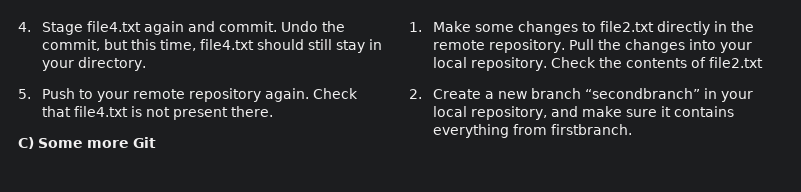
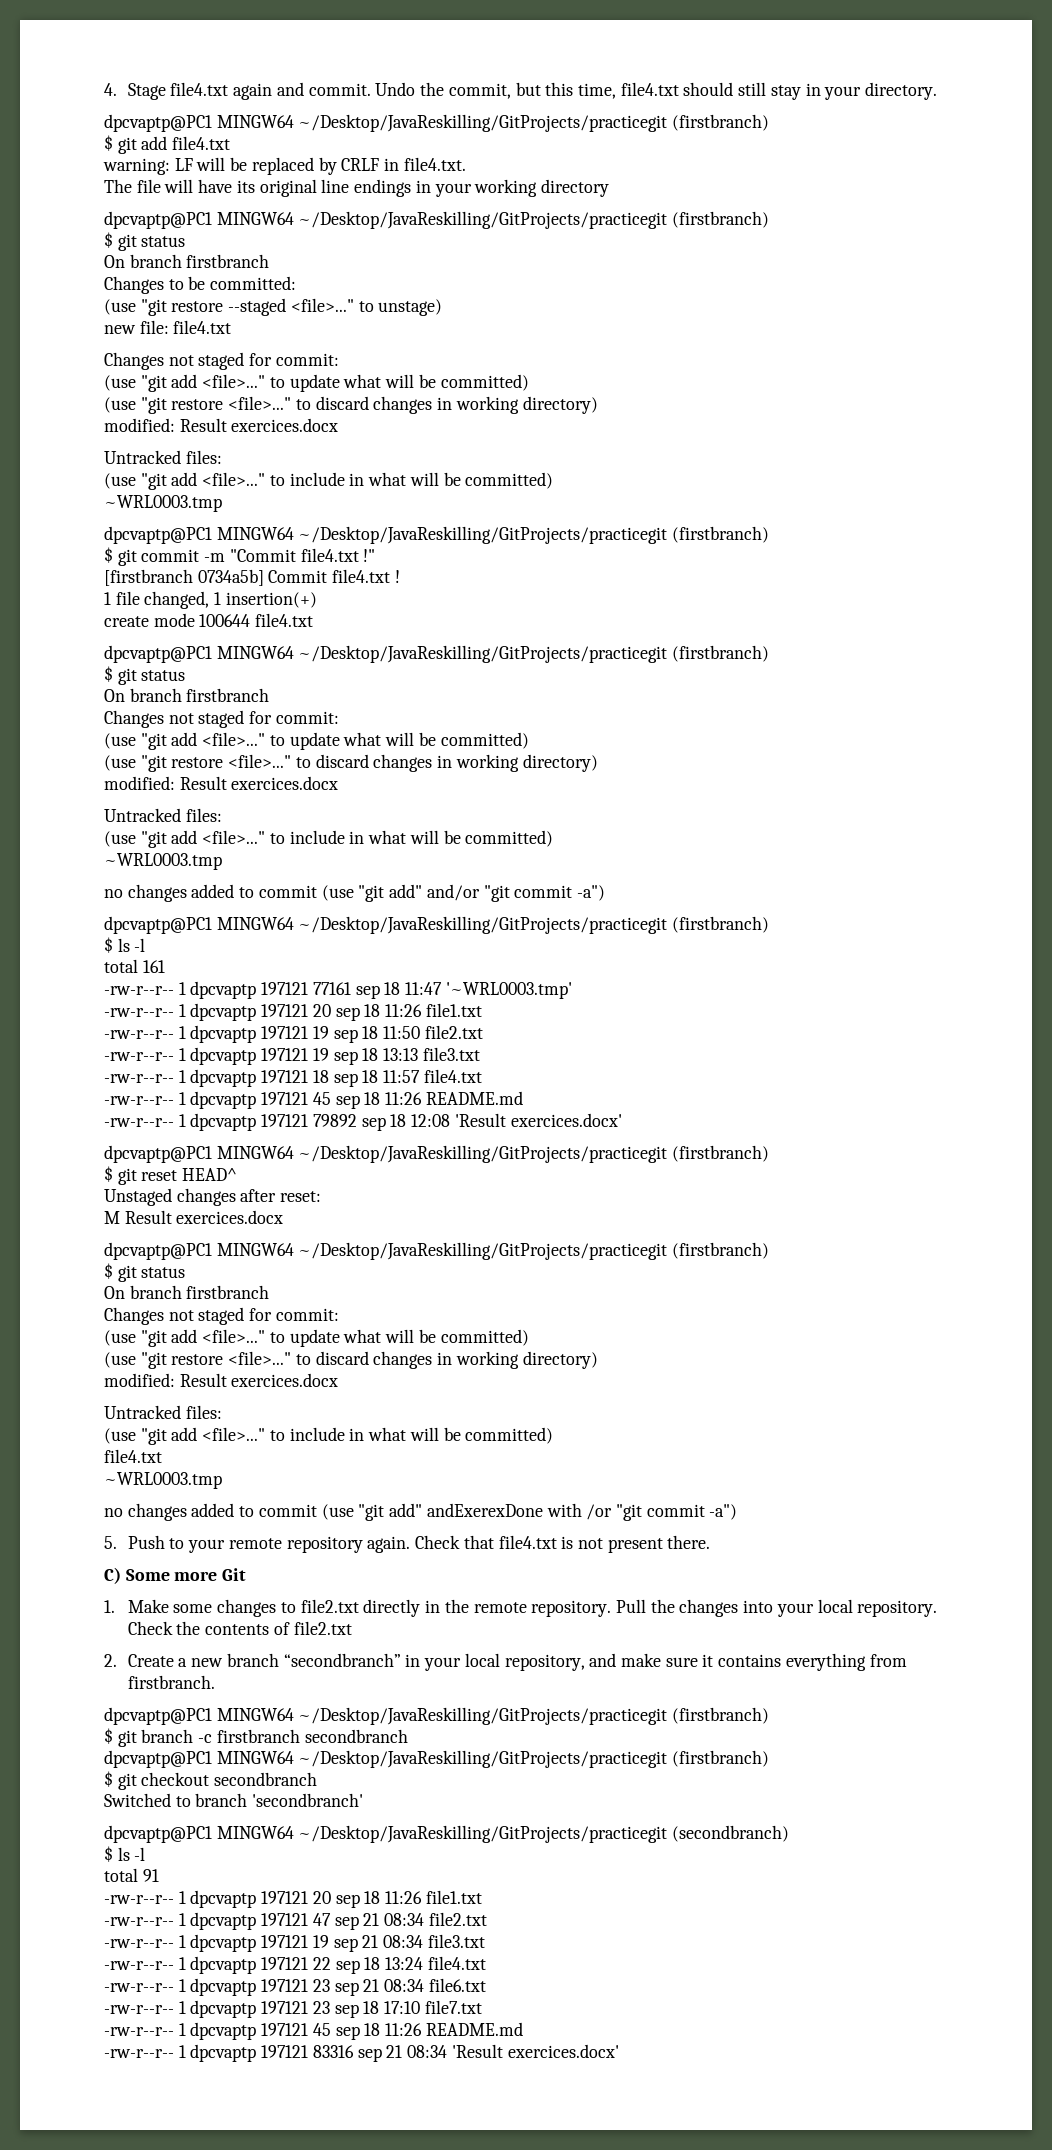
(146, 64) none -> [104,114,770,132] [104,135,231,154] [103,157,466,175] [104,179,609,197] [104,211,770,229] [104,232,186,251] [104,254,270,268] [104,276,297,294] [104,298,443,316] [104,320,232,334] [104,352,339,370] [104,374,529,392] [104,396,598,414] [104,418,339,432] [104,450,222,464] [104,472,554,490] [104,495,222,512] [104,526,770,544] [104,547,376,566] [104,569,400,586] [104,591,317,609] [104,613,314,627] [104,645,770,663] [104,666,186,685] [104,688,270,702] [104,710,339,728] [104,732,529,750] [104,754,598,772] [104,776,339,790] [104,808,222,822] [104,830,554,848] [104,853,222,870] [104,884,605,902] [104,916,770,934] [104,937,146,953] [104,959,165,973] [104,981,572,999] [104,1003,482,1021] [104,1025,483,1043] [104,1047,480,1065] [104,1069,482,1087] [104,1091,523,1109] [104,1113,622,1131] [104,1145,770,1163] [104,1166,238,1185] [104,1188,322,1206] [104,1210,284,1224] [104,1242,770,1260] [104,1263,186,1282] [104,1285,270,1299] [104,1307,339,1325] [104,1329,529,1347] [104,1351,598,1369] [104,1373,339,1387] [104,1405,222,1419] [104,1427,554,1445] [104,1449,162,1463] [104,1472,222,1489] [104,1503,738,1521] // dpcvaptp@PC1 MINGW64 ~/Desktop/JavaReskilling/GitProjects/practicegit (firstbranch) // $ git add file4.txt // warning: LF will be replaced by CRLF in file4.txt. // The file will have its original line endings in your working directory // dpcvaptp@PC1 MINGW64 ~/Desktop/JavaReskilling/GitProjects/practicegit (firstbranch) // $ git status // On branch firstbranch // Changes to be committed: // (use "git restore --staged <file>..." to unstage) // new file: file4.txt // Changes not staged for commit: // (use "git add <file>..." to update what will be committed) // (use "git restore <file>..." to discard changes in working directory) // modified: Result exercices.docx // Untracked files: // (use "git add <file>..." to include in what will be committed) // ~WRL0003.tmp // dpcvaptp@PC1 MINGW64 ~/Desktop/JavaReskilling/GitProjects/practicegit (firstbranch) // $ git commit -m "Commit file4.txt !" // [firstbranch 0734a5b] Commit file4.txt ! // 1 file changed, 1 insertion(+) // create mode 100644 file4.txt // dpcvaptp@PC1 MINGW64 ~/Desktop/JavaReskilling/GitProjects/practicegit (firstbranch) // $ git status // On branch firstbranch // Changes not staged for commit: // (use "git add <file>..." to update what will be committed) // (use "git restore <file>..." to discard changes in working directory) // modified: Result exercices.docx // Untracked files: // (use "git add <file>..." to include in what will be committed) // ~WRL0003.tmp // no changes added to commit (use "git add" and/or "git commit -a") // dpcvaptp@PC1 MINGW64 ~/Desktop/JavaReskilling/GitProjects/practicegit (firstbranch) // $ ls -l // total 161 // -rw-r--r-- 1 dpcvaptp 197121 77161 sep 18 11:47 '~WRL0003.tmp' // -rw-r--r-- 1 dpcvaptp 197121 20 sep 18 11:26 file1.txt // -rw-r--r-- 1 dpcvaptp 197121 19 sep 18 11:50 file2.txt // -rw-r--r-- 1 dpcvaptp 197121 19 sep 18 13:13 file3.txt // -rw-r--r-- 1 dpcvaptp 197121 18 sep 18 11:57 file4.txt // -rw-r--r-- 1 dpcvaptp 197121 45 sep 18 11:26 README.md // -rw-r--r-- 1 dpcvaptp 197121 79892 sep 18 12:08 'Result exercices.docx' // dpcvaptp@PC1 MINGW64 ~/Desktop/JavaReskilling/GitProjects/practicegit (firstbranch) // $ git reset HEAD^ // Unstaged changes after reset: // M Result exercices.docx // dpcvaptp@PC1 MINGW64 ~/Desktop/JavaReskilling/GitProjects/practicegit (firstbranch) // $ git status // On branch firstbranch // Changes not staged for commit: // (use "git add <file>..." to update what will be committed) // (use "git restore <file>..." to discard changes in working directory) // modified: Result exercices.docx // Untracked files: // (use "git add <file>..." to include in what will be committed) // file4.txt // ~WRL0003.tmp // no changes added to commit (use "git add" andExerexDone with /or "git commit -a")
(632, 129) none -> [104,1707,770,1725] [104,1728,408,1747] [104,1750,770,1768] [104,1771,318,1790] [104,1793,364,1807] [104,1825,790,1843] [104,1846,146,1862] [104,1868,159,1882] [104,1890,482,1908] [104,1912,487,1930] [104,1934,485,1952] [104,1956,486,1974] [104,1978,486,1996] [104,2000,482,2018] [104,2022,523,2040] [104,2044,619,2062] // dpcvaptp@PC1 MINGW64 ~/Desktop/JavaReskilling/GitProjects/practicegit (firstbranch) // $ git branch -c firstbranch secondbranch // dpcvaptp@PC1 MINGW64 ~/Desktop/JavaReskilling/GitProjects/practicegit (firstbranch) // $ git checkout secondbranch // Switched to branch 'secondbranch' // dpcvaptp@PC1 MINGW64 ~/Desktop/JavaReskilling/GitProjects/practicegit (secondbranch) // $ ls -l // total 91 // -rw-r--r-- 1 dpcvaptp 197121 20 sep 18 11:26 file1.txt // -rw-r--r-- 1 dpcvaptp 197121 47 sep 21 08:34 file2.txt // -rw-r--r-- 1 dpcvaptp 197121 19 sep 21 08:34 file3.txt // -rw-r--r-- 1 dpcvaptp 197121 22 sep 18 13:24 file4.txt // -rw-r--r-- 1 dpcvaptp 197121 23 sep 21 08:34 file6.txt // -rw-r--r-- 1 dpcvaptp 197121 23 sep 18 17:10 file7.txt // -rw-r--r-- 1 dpcvaptp 197121 45 sep 18 11:26 README.md // -rw-r--r-- 1 dpcvaptp 197121 83316 sep 21 08:34 'Result exercices.docx'

